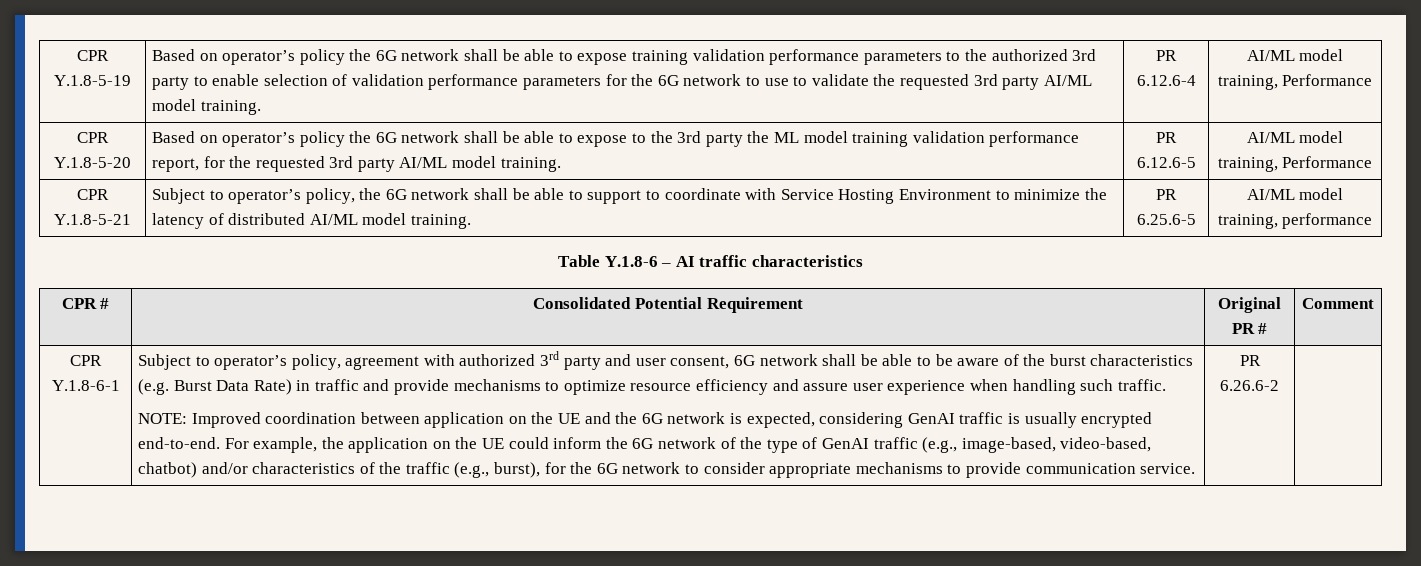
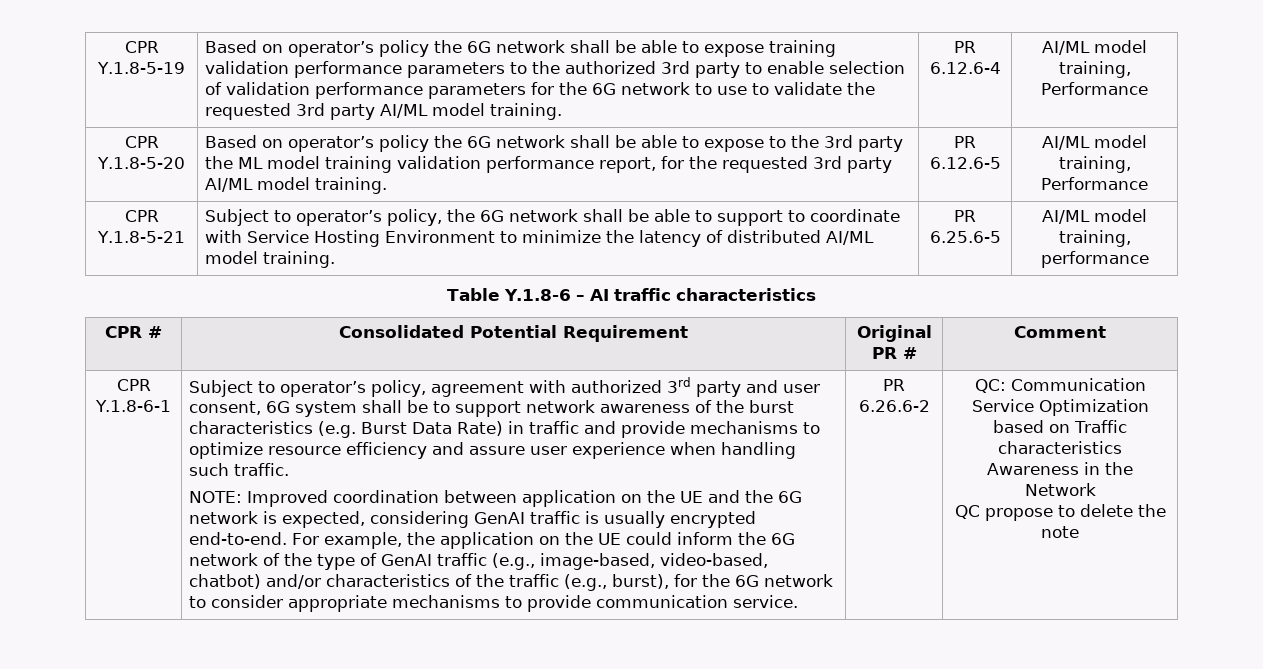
[759,354,1000,366] network shall be able to be aware -> [294,400,690,417] system shall be to support network awareness
(1279, 385) none -> [974,378,1146,393] [971,399,1149,416] [992,420,1128,433] [998,441,1122,454] [987,462,1133,475] [1024,483,1096,496] [954,504,1166,521] [1041,526,1079,538] QC: Communication Service Optimization based on Traffic characteristics Awareness in the Network // QC propose to delete the note

